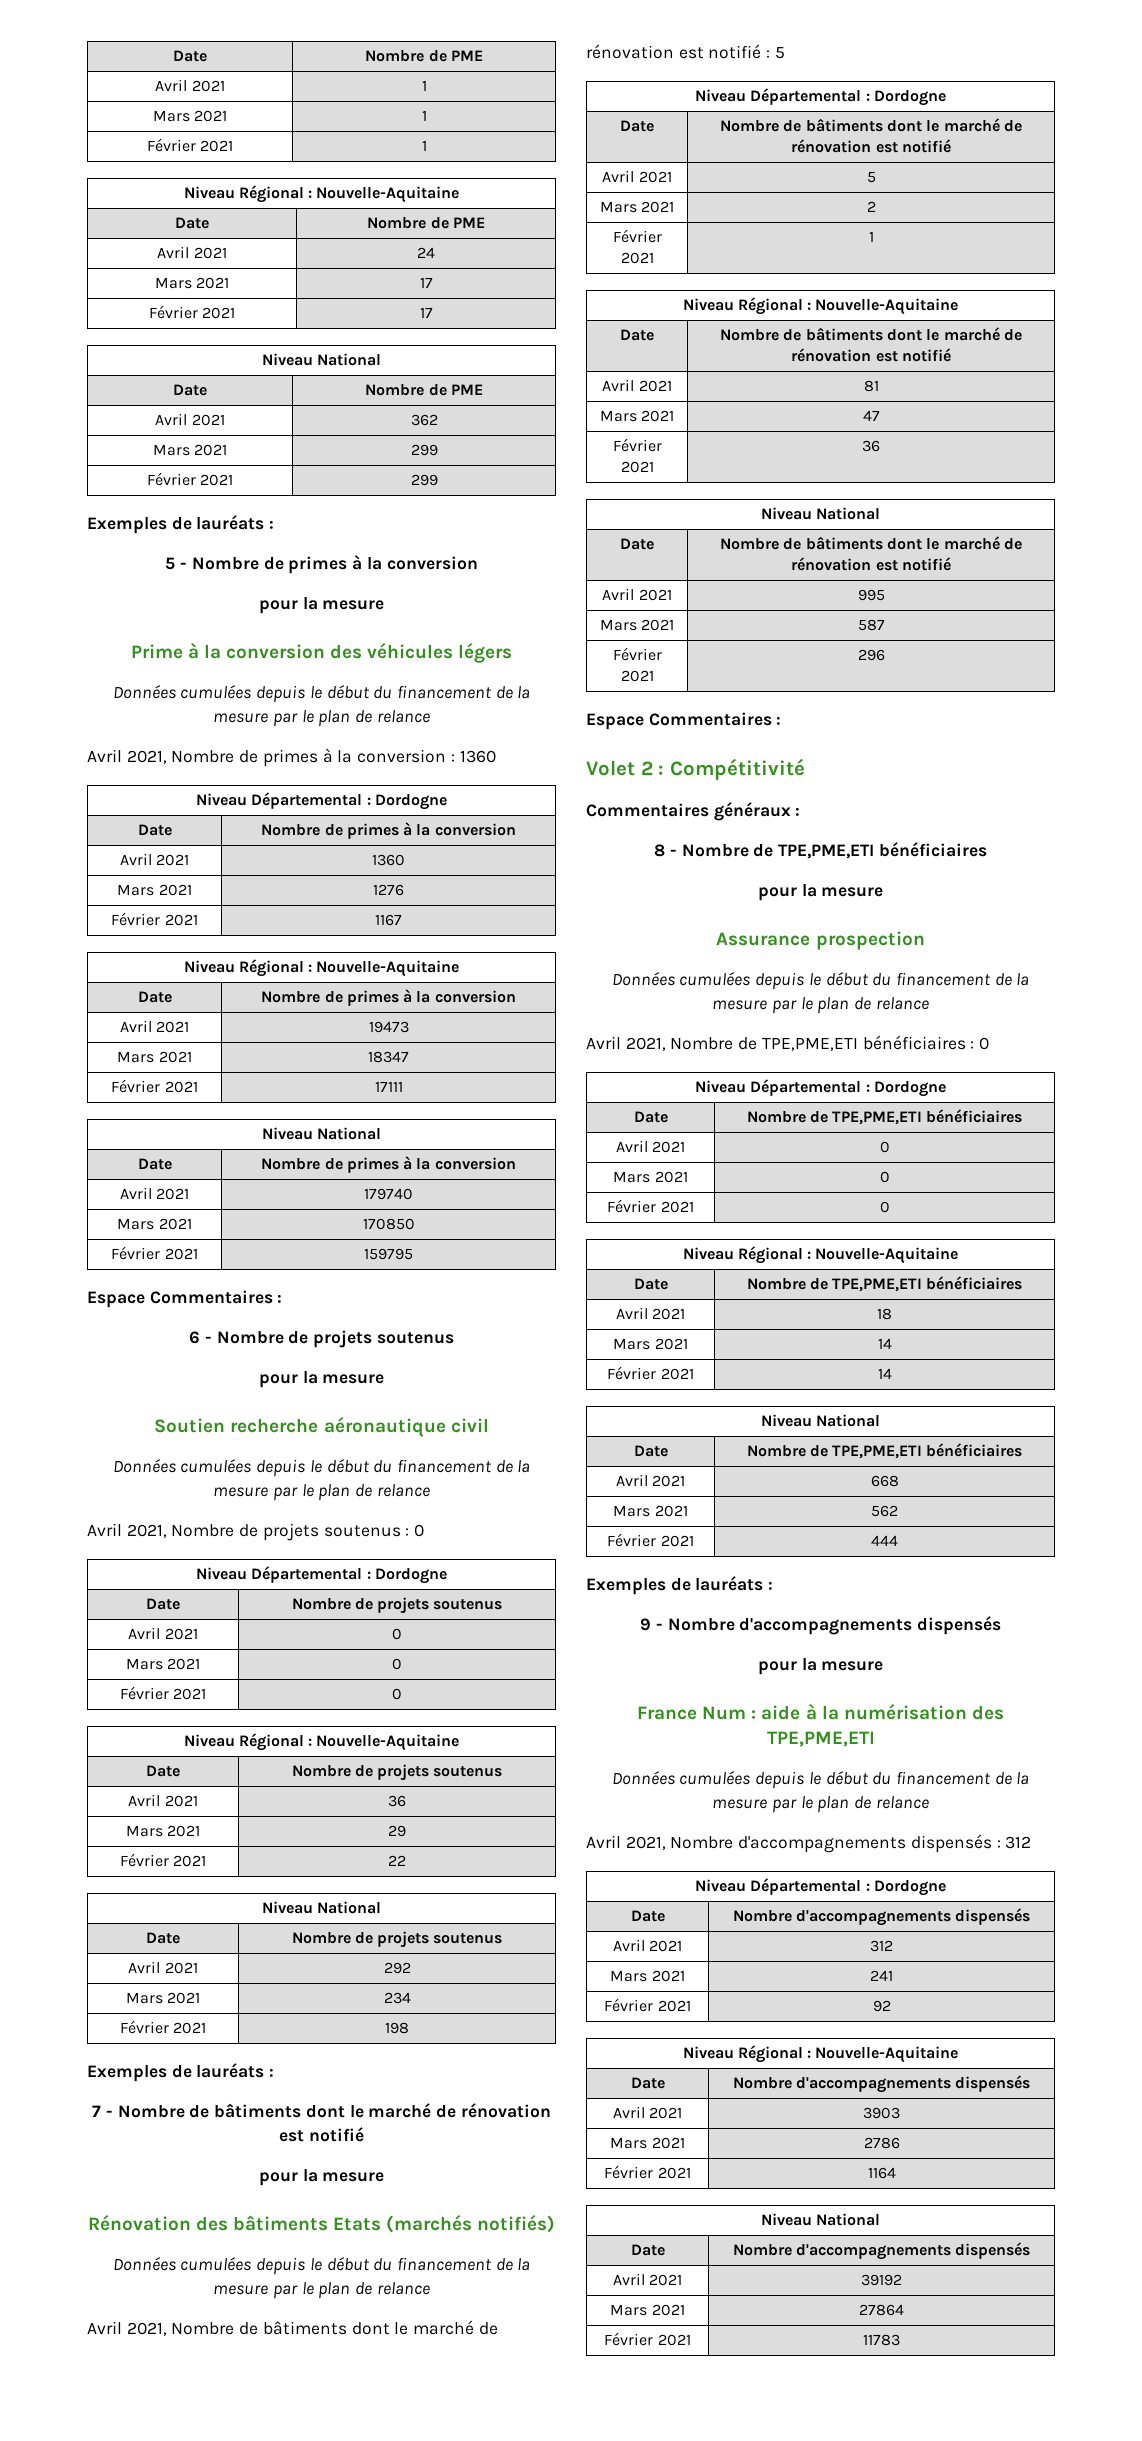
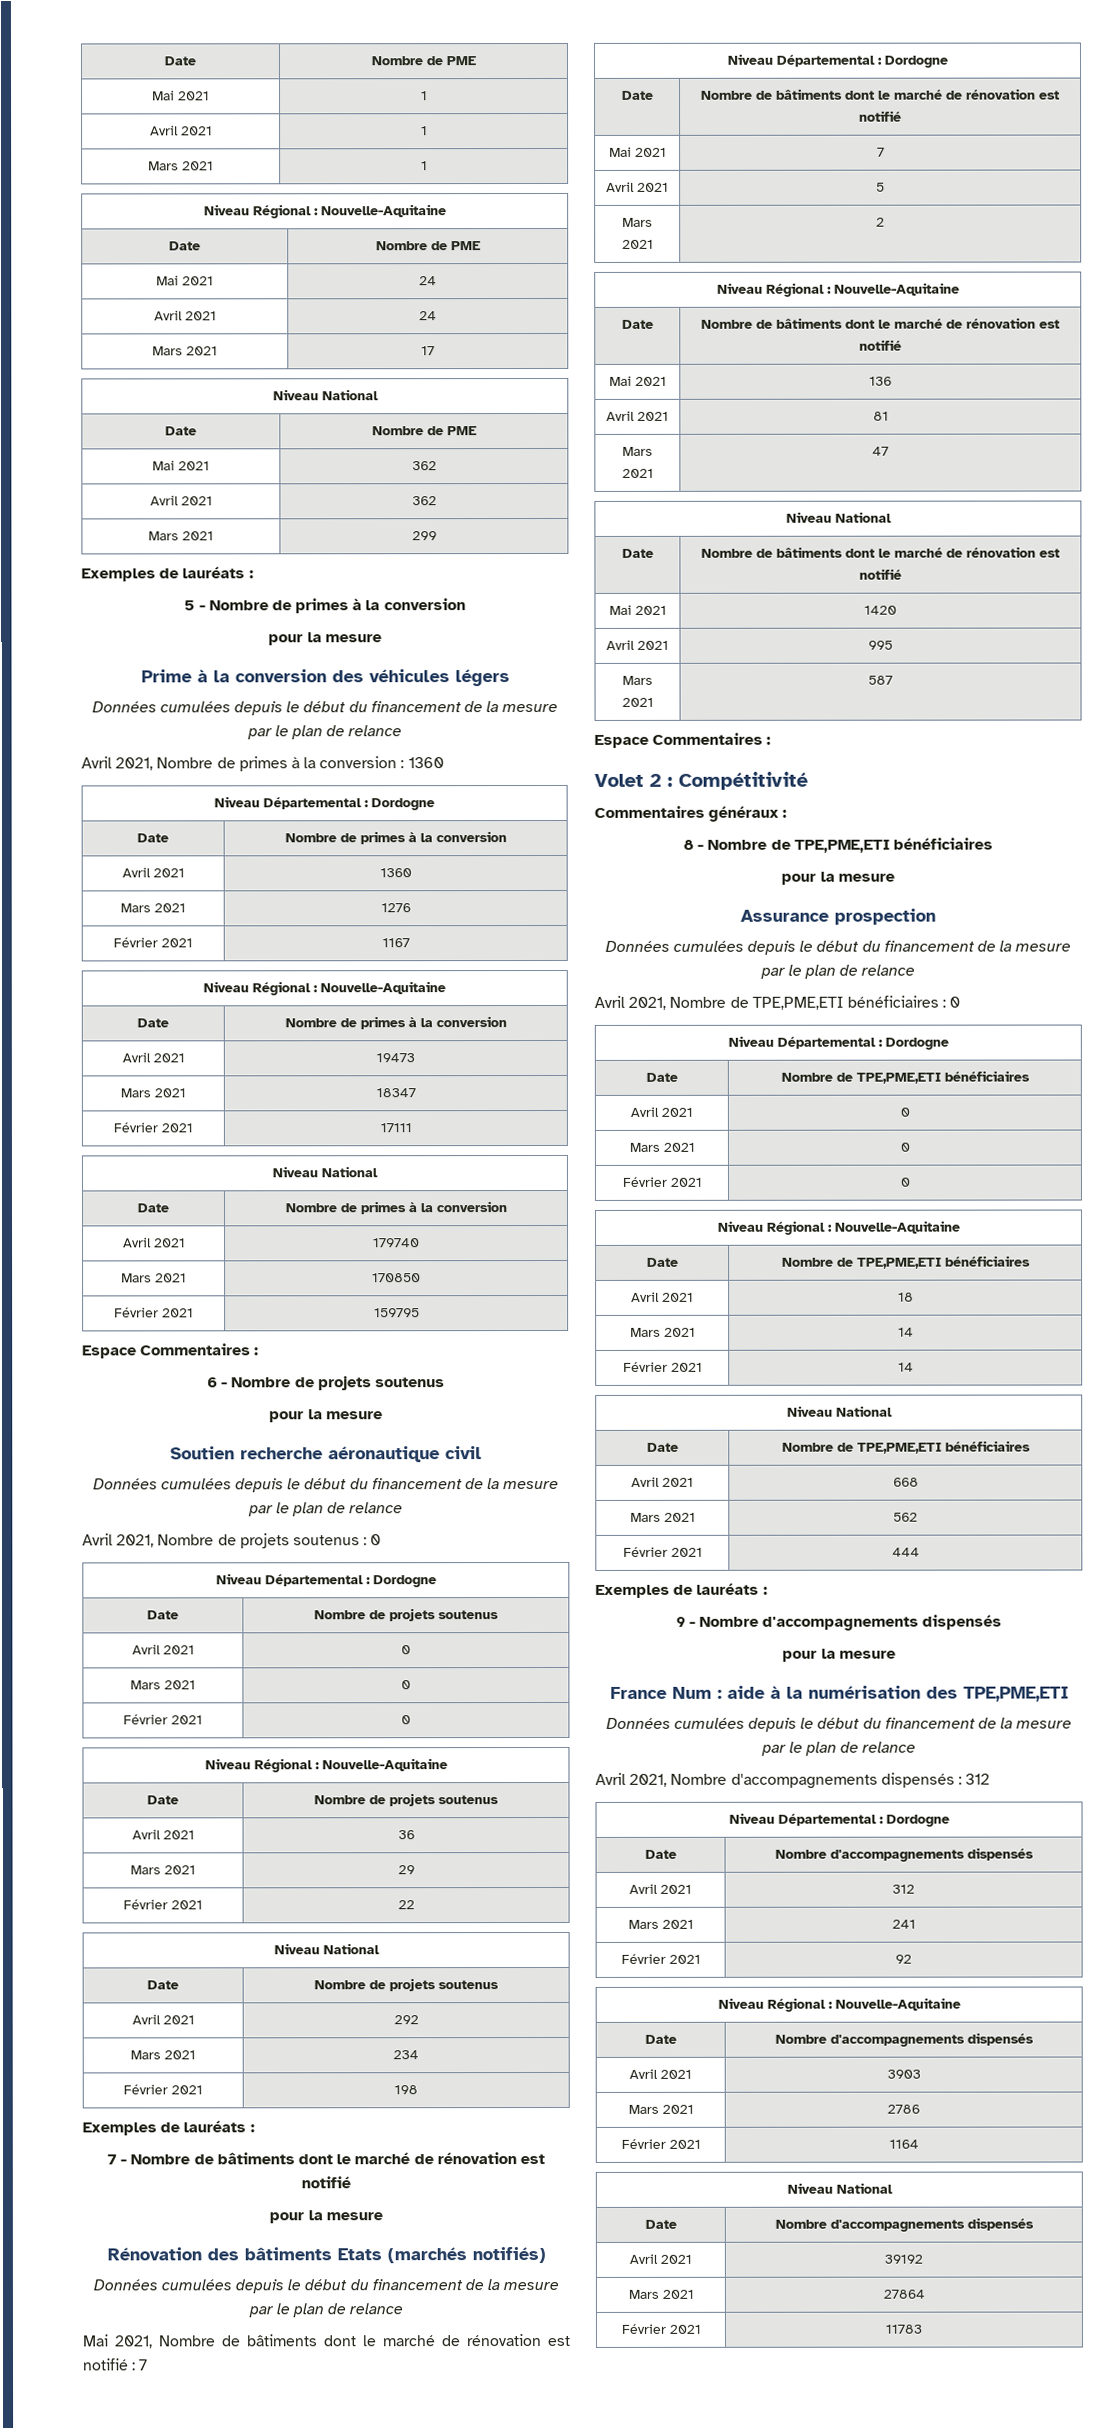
[173,50,207,62] [365,50,483,62] Date | Nombre de PME -> [164,56,196,66] [370,56,476,66] [152,90,210,101] [420,91,428,101] Date | Nombre de PME // Mai 2021 | 1
[146,138,234,152] [421,140,427,151] // Février 2021 | 1 -> (428, 166) none
(485, 222) none -> [156,275,214,286] [419,276,437,286] // Mai 2021 | 24
[148,305,236,319] [419,307,433,318] // Février 2021 | 17 -> (435, 351) none
(483, 389) none -> [152,460,210,471] [411,461,437,471] // Mai 2021 | 362
[146,472,234,486] [410,474,438,486] // Février 2021 | 299 -> (437, 536) none
[87,2321,122,2334] Avril -> [82,2334,108,2347] Mai
[774,47,785,59] 5 -> [138,2359,149,2371] 7
(951, 146) none -> [608,146,667,157] [876,147,885,157] // Mai 2021 | 7
[612,229,662,243] [620,252,654,264] [868,231,874,242] // Février 2021 | 1 -> (885, 222) none
(951, 355) none -> [608,375,667,386] [869,376,892,386] // Mai 2021 | 136
[612,438,662,452] [620,461,654,473] [862,440,880,452] // Février 2021 | 36 -> (889, 451) none
(951, 564) none -> [608,604,667,615] [864,605,897,615] // Mai 2021 | 1420
[612,647,662,661] [620,670,654,682] [857,649,885,661] // Février 2021 | 296 -> (893, 680) none

